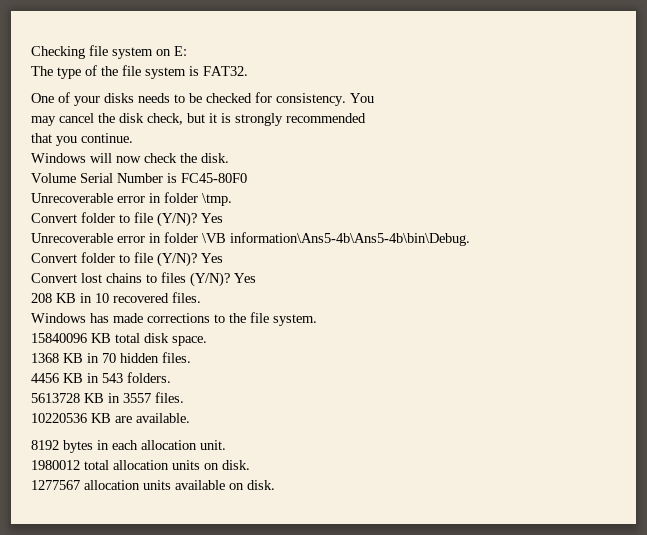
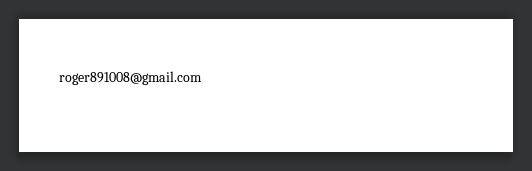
[31,45,187,59] [31,65,248,79] [31,92,374,106] [31,113,366,126] [31,133,133,146] [31,153,229,163] [31,173,247,183] [31,192,232,206] [31,212,223,227] [31,232,470,246] [31,252,223,267] [31,272,256,287] [31,292,201,303] [31,312,317,326] [31,333,207,346] [31,352,191,363] [31,372,171,383] [31,392,184,403] [31,413,190,423] [31,440,226,453] [31,460,250,470] [31,480,275,490] Checking file system on E: // The type of the file system is FAT32. // One of your disks needs to be checked for consistency. You // may cancel the disk check, but it is strongly recommended // that you continue. // Windows will now check the disk. // Volume Serial Number is FC45-80F0 // Unrecoverable error in folder \tmp. // Convert folder to file (Y/N)? Yes // Unrecoverable error in folder \VB information\Ans5-4b\Ans5-4b\bin\Debug. // Convert folder to file (Y/N)? Yes // Convert lost chains to files (Y/N)? Yes // 208 KB in 10 recovered files. // Windows has made corrections to the file system. // 15840096 KB total disk space. // 1368 KB in 70 hidden files. // 4456 KB in 543 folders. // 5613728 KB in 3557 files. // 10220536 KB are available. // 8192 bytes in each allocation unit. // 1980012 total allocation units on disk. // 1277567 allocation units available on disk. -> [59,71,202,85] roger891008@gmail.com

